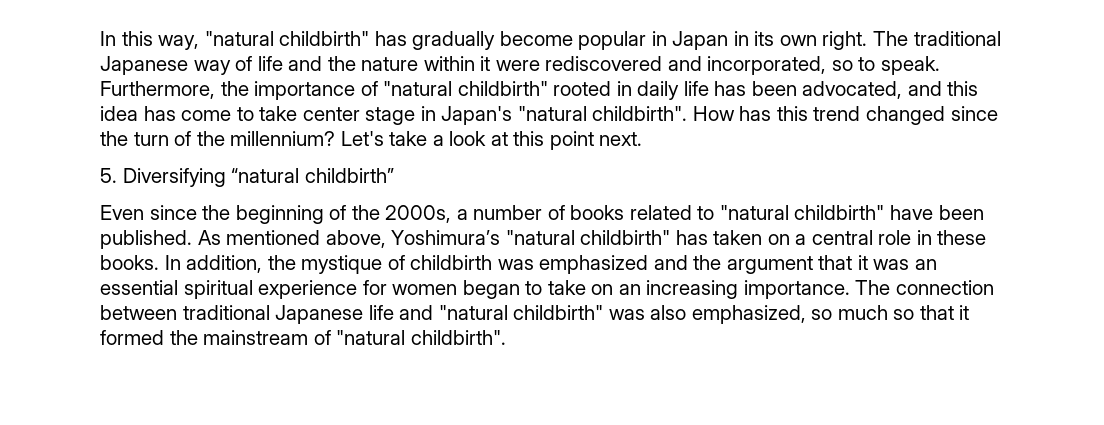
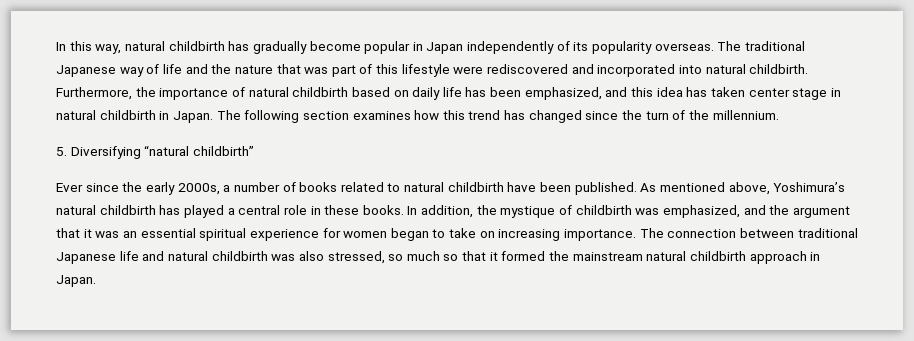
[204,31,370,46] "natural childbirth" -> [124,41,225,51] natural childbirth
[733,31,868,50] in its own right. -> [467,41,714,54] independently of its popularity overseas.
[423,56,941,75] [100,81,632,100] within it were rediscovered and incorporated, so to speak. Furthermore, the importance of "natural childbirth" rooted in -> [276,64,809,77] [56,87,409,100] that was part of this lifestyle were rediscovered and incorporated into natural childbirth. Furthermore, the importance of natural childbirth based on
[802,81,903,99] advocated, -> [524,87,602,100] emphasized,
[181,106,772,125] come to take center stage in Japan's "natural childbirth". How has -> [710,87,841,100] [56,110,440,123] taken center stage in natural childbirth in Japan. The following section examines how
(861, 113) none -> [504,110,526,120] has
[230,131,643,150] millennium? Let's take a look at this point next. -> [712,110,779,120] millennium.
[100,205,380,224] Even since the beginning of the -> [56,182,175,195] Ever since the early
[719,205,885,220] "natural childbirth" -> [404,182,504,192] natural childbirth
[505,230,790,245] "natural childbirth" has taken on -> [56,205,224,218] natural childbirth has played
[539,255,649,274] emphasized -> [662,205,740,218] emphasized,
[618,284,641,295] an -> (495, 234) none
[438,305,604,320] "natural childbirth" -> [167,251,268,261] natural childbirth
[691,305,806,324] emphasized, -> [327,251,385,264] stressed,
[313,330,506,345] of "natural childbirth". -> [646,251,821,264] [56,275,96,287] natural childbirth approach in Japan.

